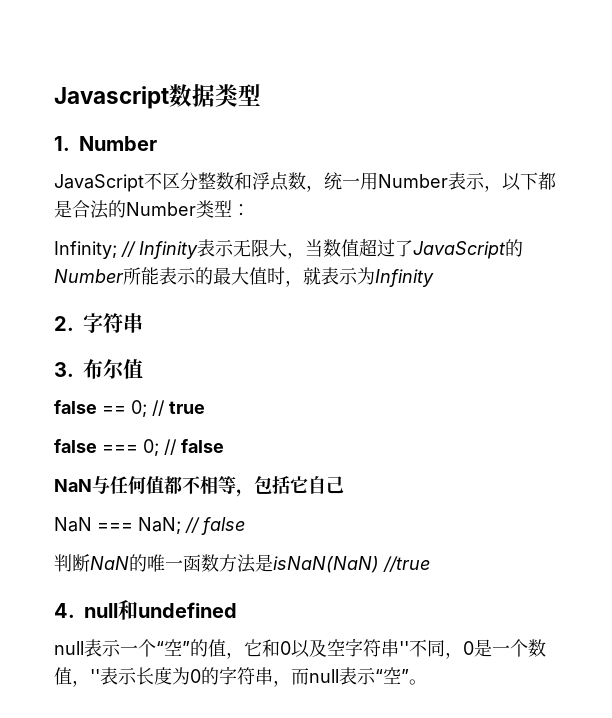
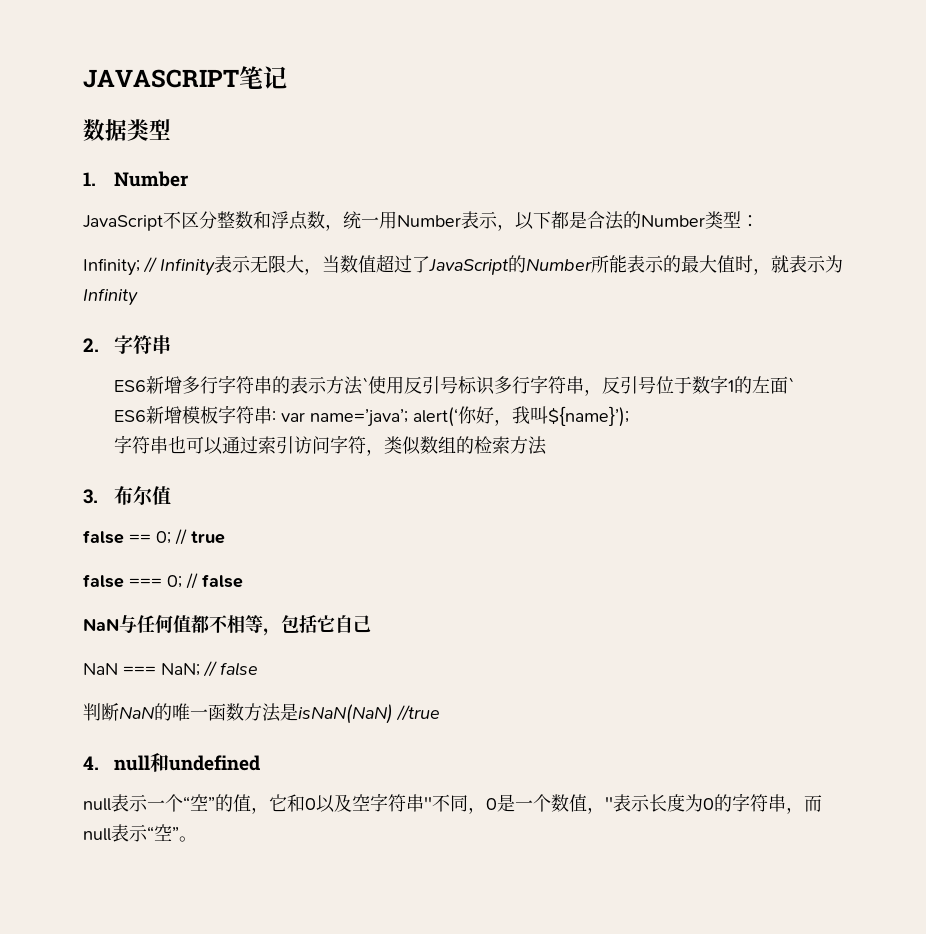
[54,86,169,109] Javascript -> [83,66,287,89] JAVASCRIPT笔记 //
(143, 323) none -> [113,375,794,396] [113,405,629,427] [113,435,547,456] // ES6新增多行字符串的表示方法`使用反引号标识多行字符串，反引号位于数字1的左面` // ES6新增模板字符串: var name=’java’; alert(‘你好，我叫${name}’); // 字符串也可以通过索引访问字符，类似数组的检索方法

